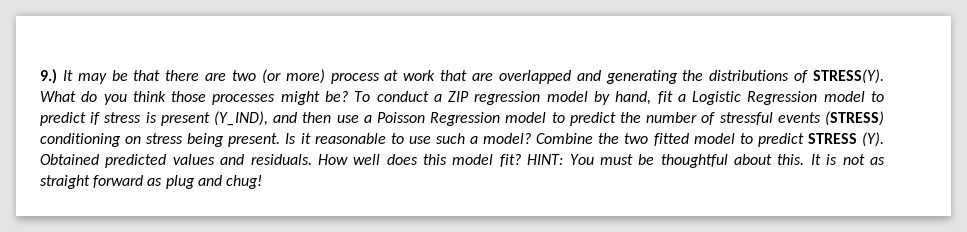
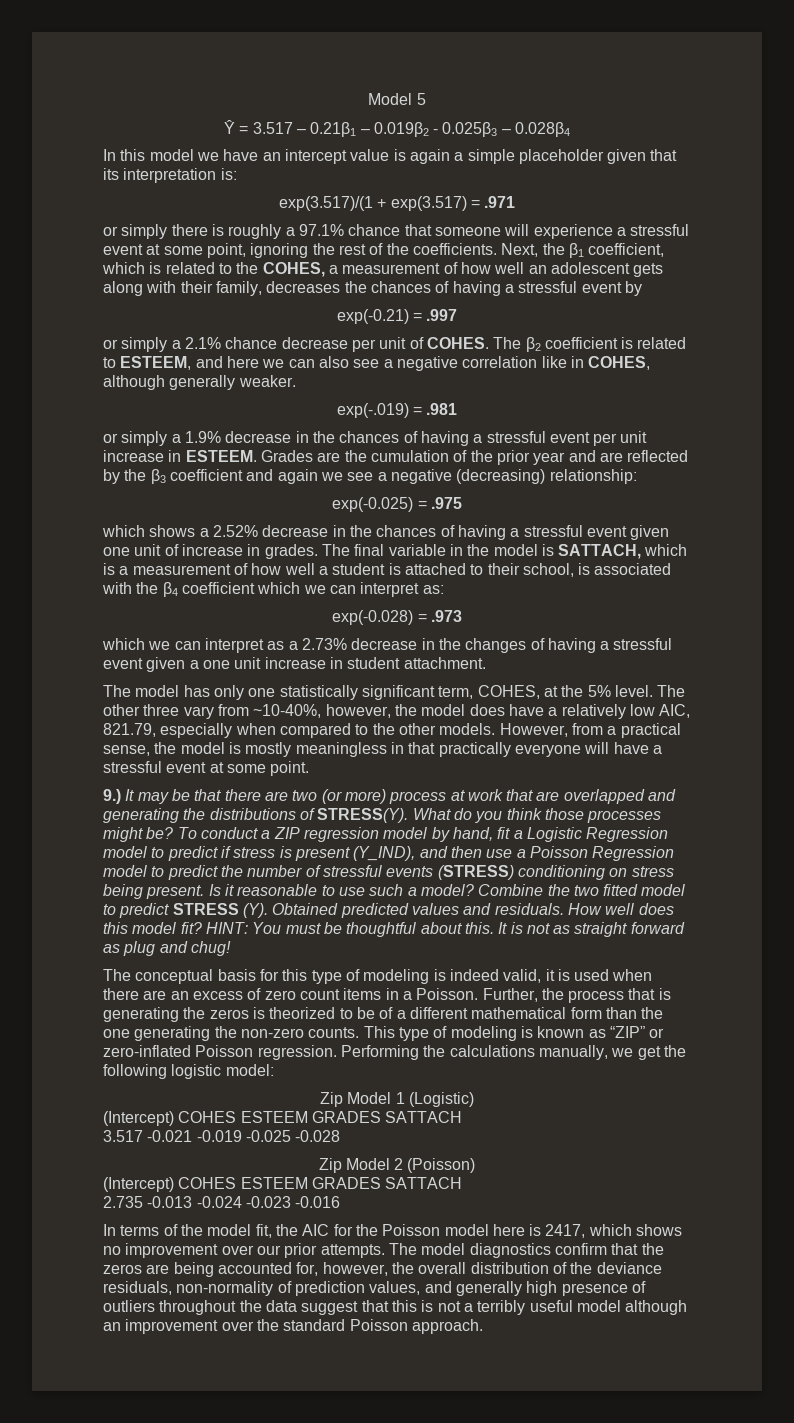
(40, 76) none -> [368,93,426,105] [223,120,571,137] [103,149,678,164] [103,168,237,183] [278,196,516,211] [103,224,690,239] [103,243,665,258] [102,262,664,277] [103,281,642,296] [336,309,458,324] [103,337,687,352] [103,356,651,371] [103,375,296,390] [336,403,458,418] [103,431,648,446] [103,450,689,465] [103,469,637,484] [332,497,462,512] [102,525,670,540] [103,544,688,559] [103,563,672,577] [102,582,444,597] [332,610,462,625] [102,638,673,653] [103,657,486,672] [103,685,686,700] [103,704,691,719] [103,723,681,738] [103,742,662,757] [103,761,310,776] Model 5 // Ŷ = 3.517 – 0.21β1 – 0.019β2 - 0.025β3 – 0.028β4 // In this model we have an intercept value is again a simple placeholder given that its interpretation is: // exp(3.517)/(1 + exp(3.517) = .971 // or simply there is roughly a 97.1% chance that someone will experience a stressful event at some point, ignoring the rest of the coefficients. Next, the β1 coefficient, which is related to the COHES, a measurement of how well an adolescent gets along with their family, decreases the chances of having a stressful event by // exp(-0.21) = .997 // or simply a 2.1% chance decrease per unit of COHES. The β2 coefficient is related to ESTEEM, and here we can also see a negative correlation like in COHES, although generally weaker. // exp(-.019) = .981 // or simply a 1.9% decrease in the chances of having a stressful event per unit increase in ESTEEM. Grades are the cumulation of the prior year and are reflected by the β3 coefficient and again we see a negative (decreasing) relationship: // exp(-0.025) = .975 // which shows a 2.52% decrease in the chances of having a stressful event given one unit of increase in grades. The final variable in the model is SATTACH, which is a measurement of how well a student is attached to their school, is associated with the β4 coefficient which we can interpret as: // exp(-0.028) = .973 // which we can interpret as a 2.73% decrease in the changes of having a stressful event given a one unit increase in student attachment. // The model has only one statistically significant term, COHES, at the 5% level. The other three vary from ~10-40%, however, the model does have a relatively low AIC, 821.79, especially when compared to the other models. However, from a practical sense, the model is mostly meaningless in that practically everyone will have a stressful event at some point. //
(262, 182) none -> [103,969,653,984] [103,988,671,1003] [103,1007,664,1022] [103,1026,665,1041] [103,1045,686,1060] [103,1064,274,1079] [320,1092,474,1107] [103,1111,463,1126] [103,1130,341,1142] [318,1158,476,1173] [103,1177,463,1192] [103,1196,341,1208] [103,1224,683,1238] [103,1243,664,1258] [103,1262,662,1277] [103,1281,646,1296] [103,1300,688,1315] [103,1319,483,1334] // The conceptual basis for this type of modeling is indeed valid, it is used when there are an excess of zero count items in a Poisson. Further, the process that is generating the zeros is theorized to be of a different mathematical form than the one generating the non-zero counts. This type of modeling is known as “ZIP” or zero-inflated Poisson regression. Performing the calculations manually, we get the following logistic model: // Zip Model 1 (Logistic) // (Intercept) COHES ESTEEM GRADES SATTACH // 3.517 -0.021 -0.019 -0.025 -0.028 // Zip Model 2 (Poisson) // (Intercept) COHES ESTEEM GRADES SATTACH // 2.735 -0.013 -0.024 -0.023 -0.016 // In terms of the model fit, the AIC for the Poisson model here is 2417, which shows no improvement over our prior attempts. The model diagnostics confirm that the zeros are being accounted for, however, the overall distribution of the deviance residuals, non-normality of prediction values, and generally high presence of outliers throughout the data suggest that this is not a terribly useful model although an improvement over the standard Poisson approach.

